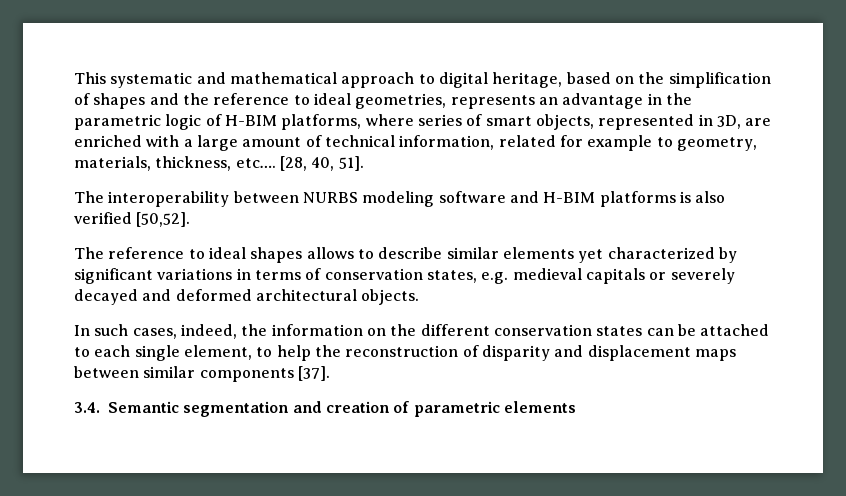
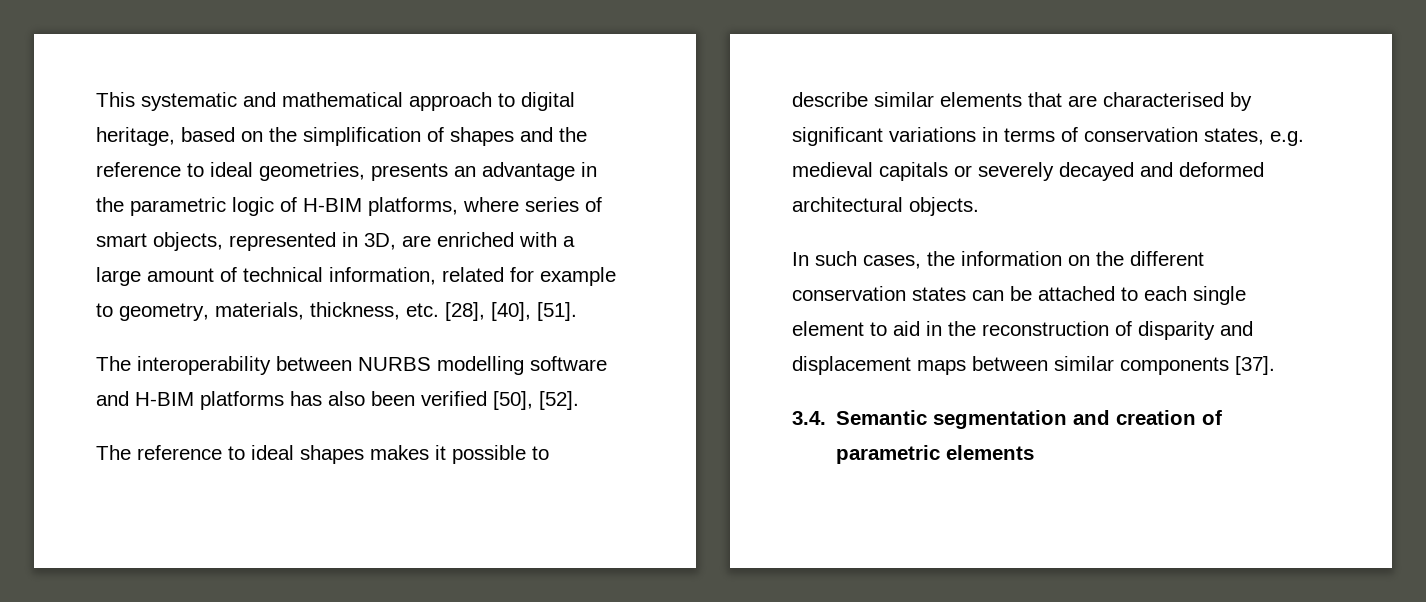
[450,95,535,109] represents -> [371,163,448,181] presents
[235,156,364,171] etc…. [28, 40, 51]. -> [406,302,577,321] etc. [28], [40], [51].
[362,191,435,207] modeling -> [437,356,524,375] modelling
[679,191,726,203] [74,212,191,227] is also verified [50,52]. -> [290,391,579,410] has also been verified [50], [52].
[306,247,354,259] allows -> [370,445,526,464] makes it possible
[578,247,715,263] yet characterized -> [1028,92,1224,107] that are characterised
[180,324,237,339] indeed, -> (921, 262) none
[183,345,311,361] element, to help -> [792,321,942,336] element to aid in

